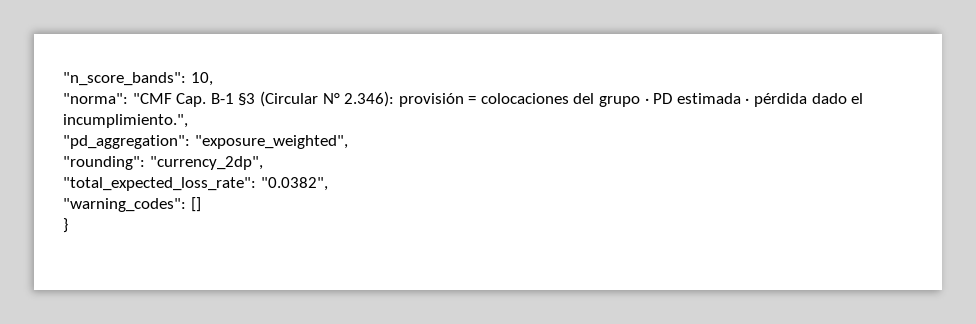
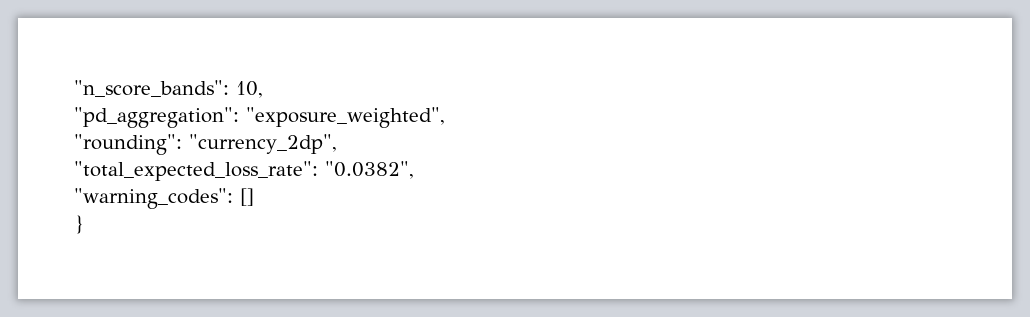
[63,91,864,107] [63,114,188,128] // "norma": "CMF Cap. B-1 §3 (Circular N° 2.346): provisión = colocaciones del grupo · PD estimada · pérdida dado el incumplimiento.", -> (263, 89) none

